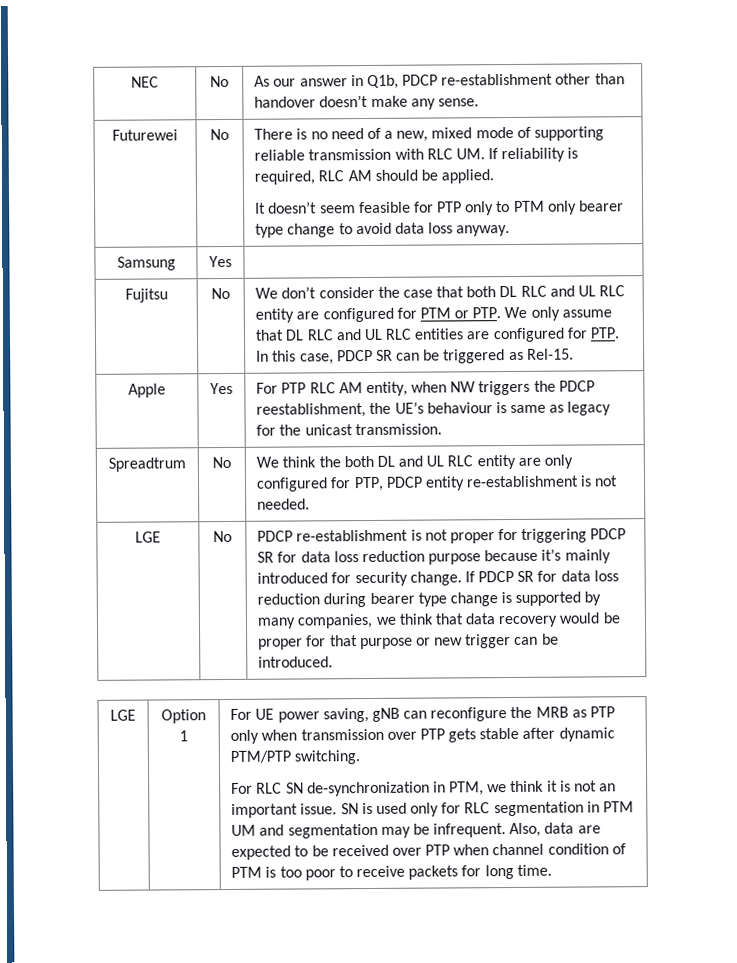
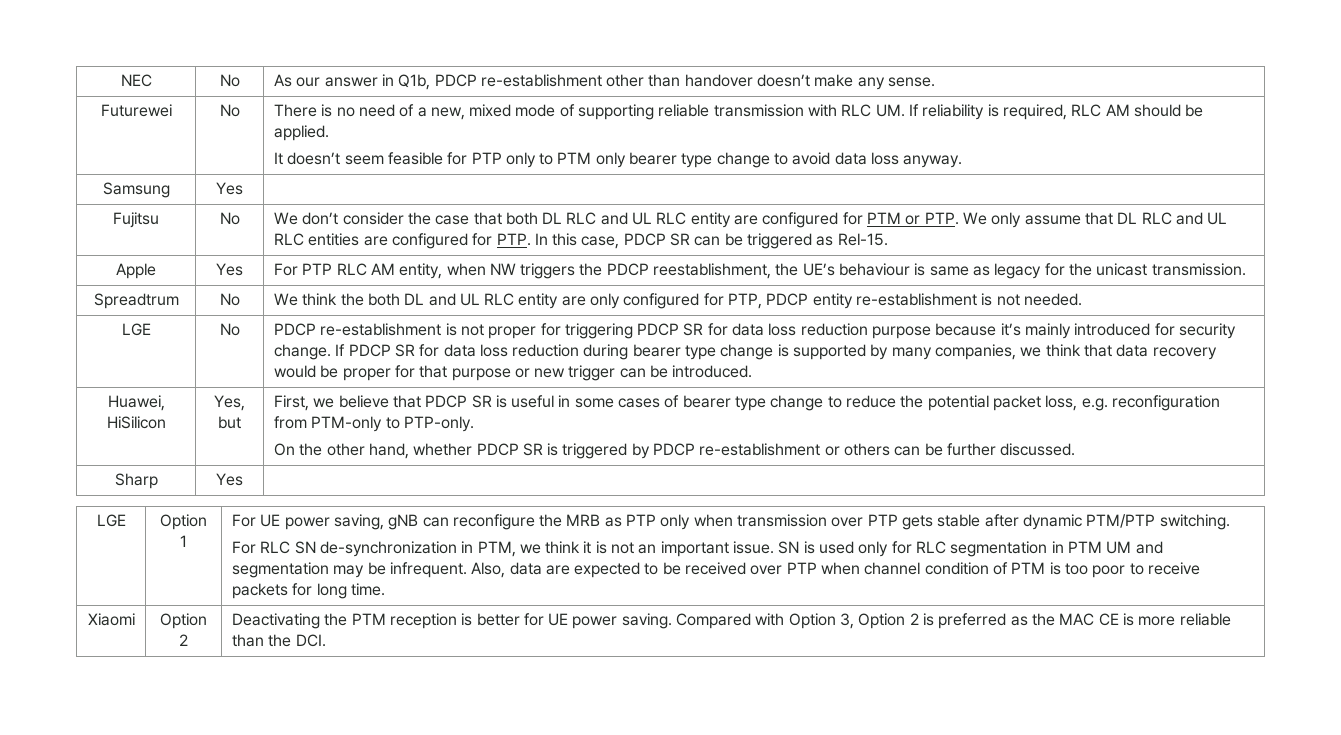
(334, 662) none -> [107,395,165,411] [106,416,166,429] [214,395,245,411] [218,416,241,429] [273,395,1220,411] [273,416,474,432] [273,443,1076,459] [114,473,158,489] [216,473,243,486] // Huawei, HiSilicon | Yes, but | First, we believe that PDCP SR is useful in some cases of bearer type change to reduce the potential packet loss, e.g. reconfiguration from PTM-only to PTP-only. // On the other hand, whether PDCP SR is triggered by PDCP re-establishment or others can be further discussed. // Sharp | Yes |
(552, 870) none -> [87,613,135,626] [160,613,207,629] [179,634,188,646] [231,613,1231,629] [231,634,326,647] // Xiaomi | Option 2 | Deactivating the PTM reception is better for UE power saving. Compared with Option 3, Option 2 is preferred as the MAC CE is more reliable than the DCI.

